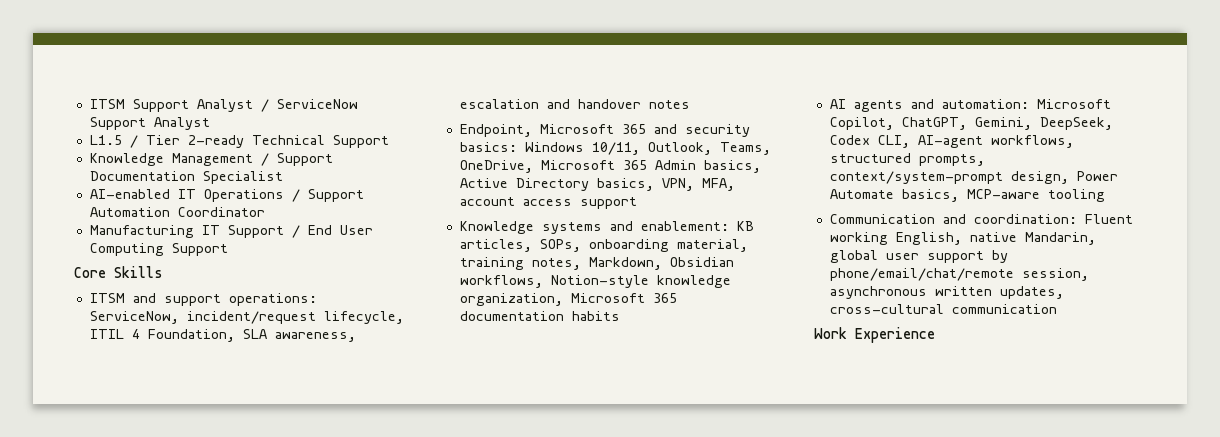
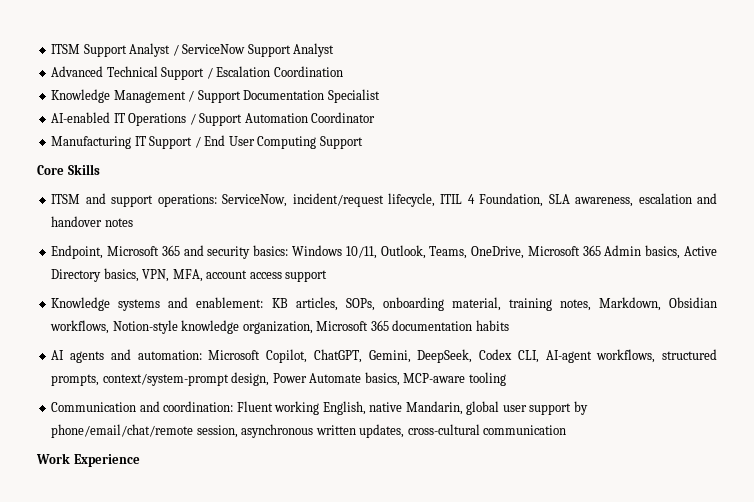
[89,135,244,148] L1.5 / Tier 2-ready -> [51,66,104,77] Advanced
(389, 141) none -> [206,66,343,79] / Escalation Coordination

